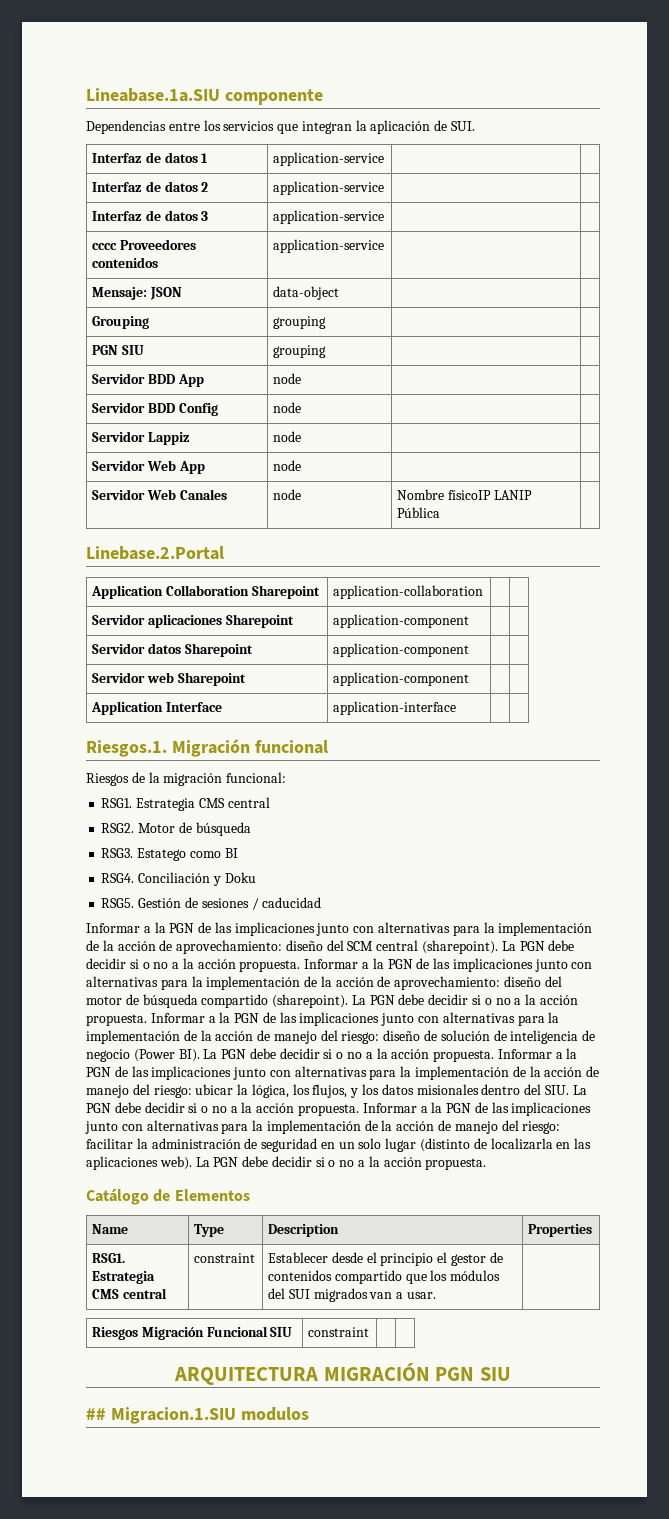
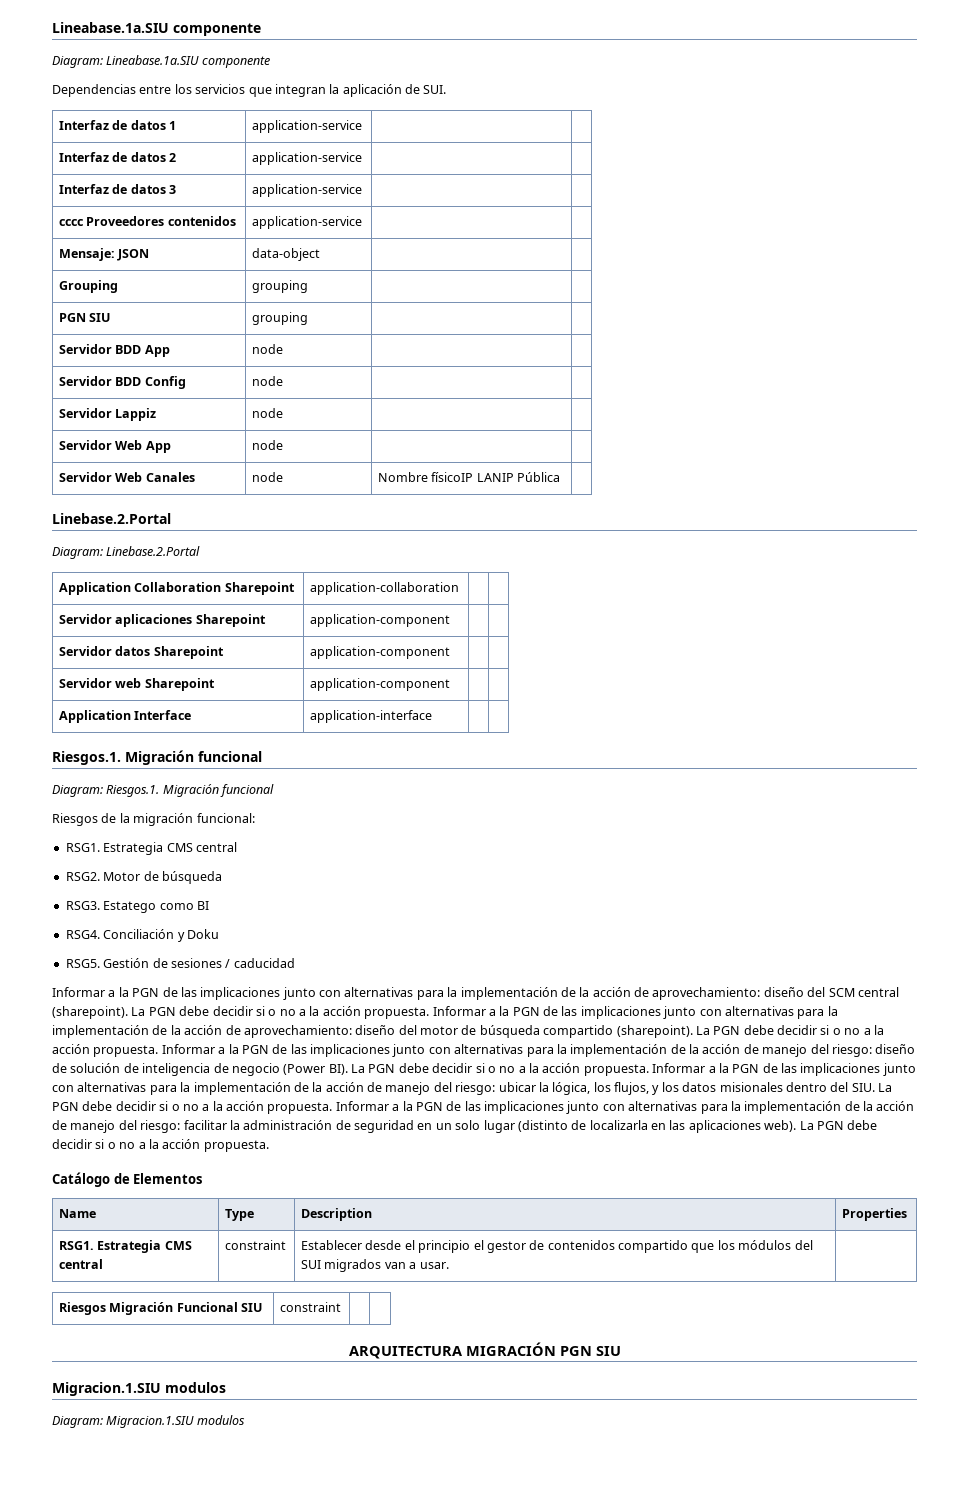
[86,88,323,105] Lineabase.1a.SIU componente -> [52,22,261,36] [52,55,270,68] Lineabase.1a.SIU componente // Diagram: Lineabase.1a.SIU componente
(224, 553) none -> [52,546,201,559] // Diagram: Linebase.2.Portal
(328, 747) none -> [52,784,275,797] // Diagram: Riesgos.1. Migración funcional
[86,1407,309,1424] ## Migracion.1.SIU modulos -> [52,1382,226,1396] [52,1415,245,1428] Migracion.1.SIU modulos // Diagram: Migracion.1.SIU modulos

